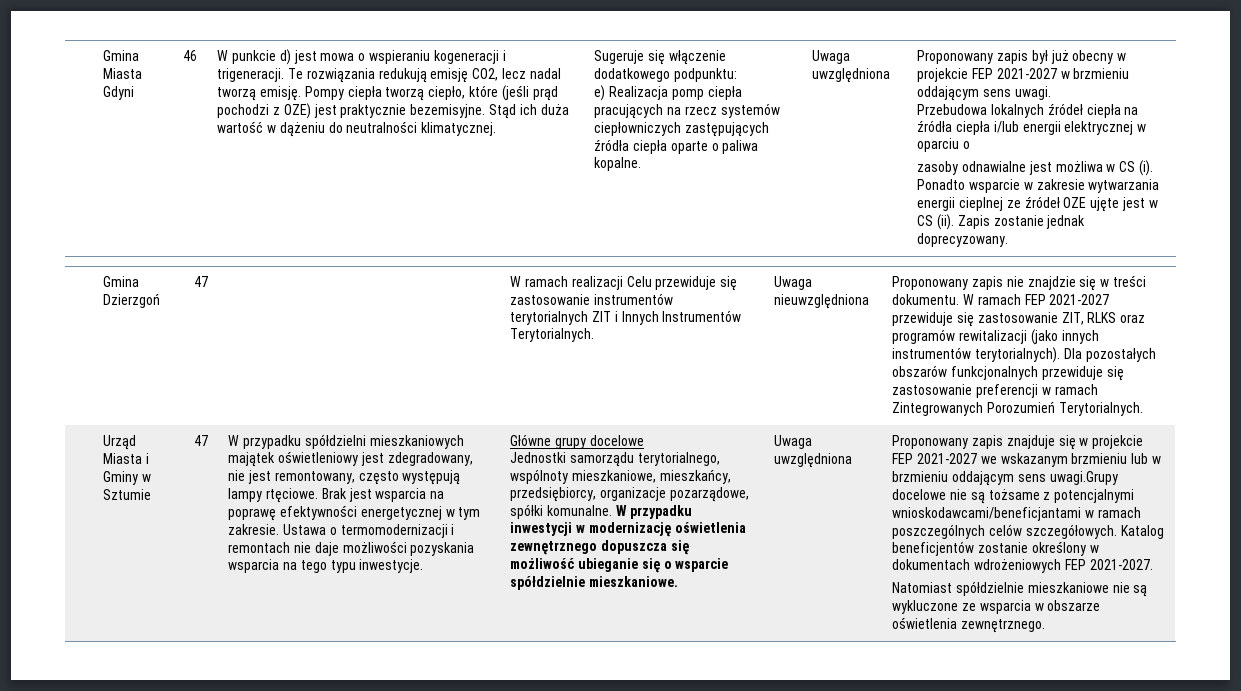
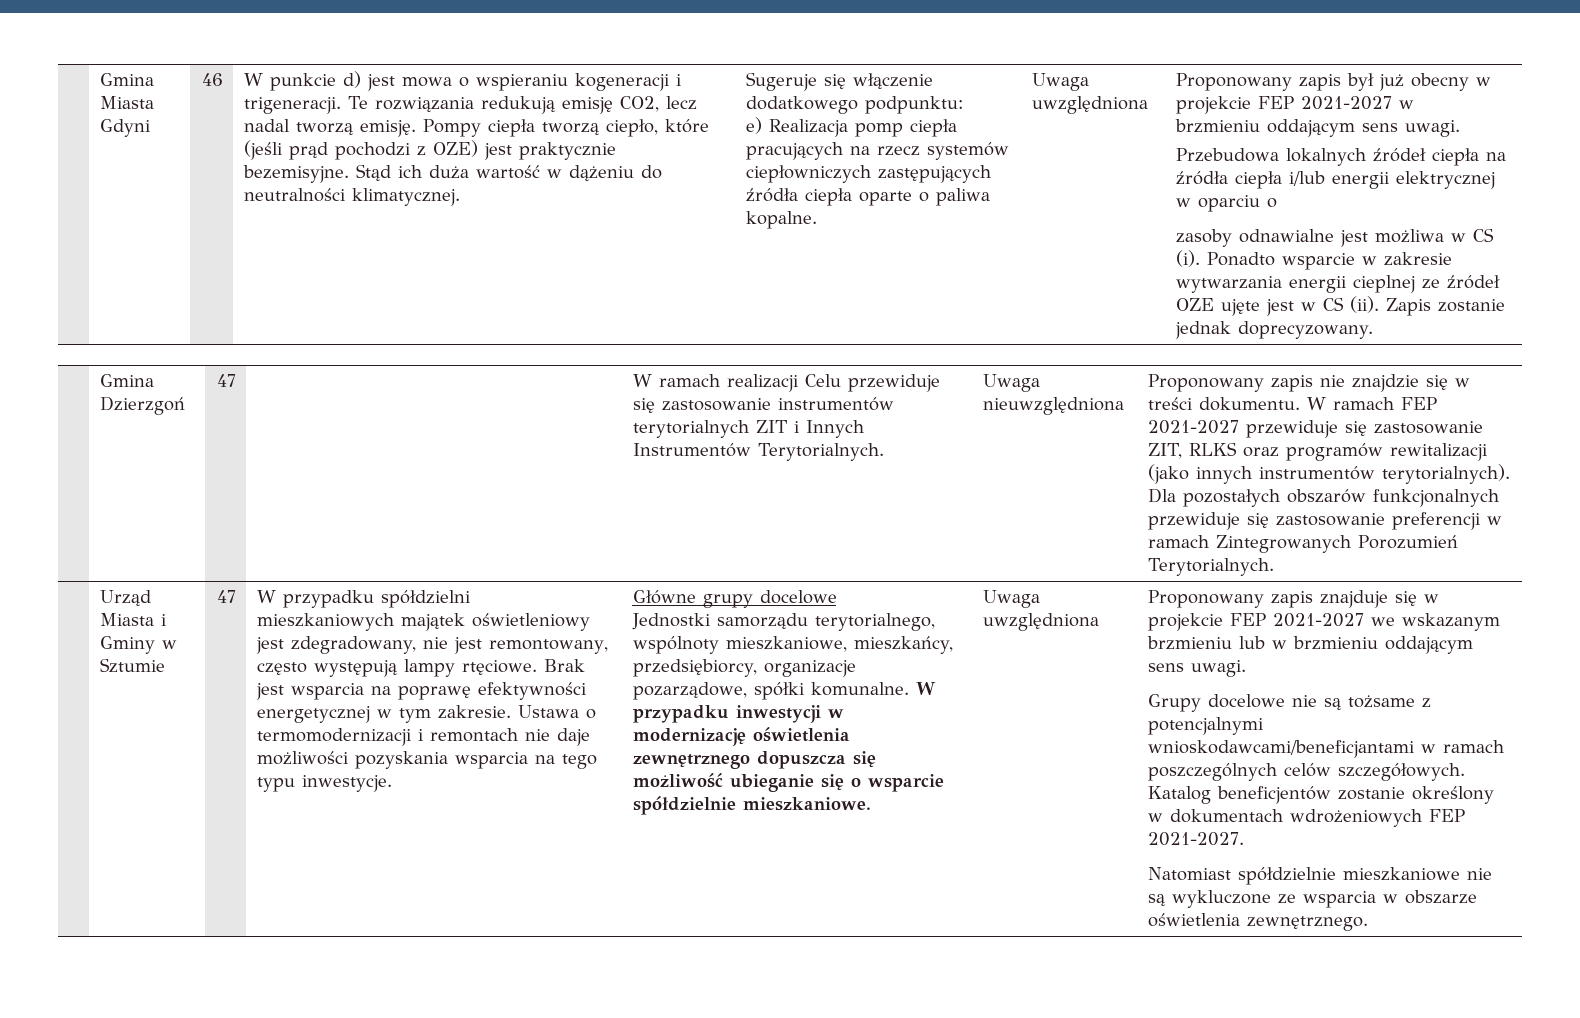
(1070, 75) none -> (1414, 104) //
[1049,471,1118,485] uwagi.Grupy -> [1190,660,1246,677] [1147,694,1201,712] uwagi. // Grupy

